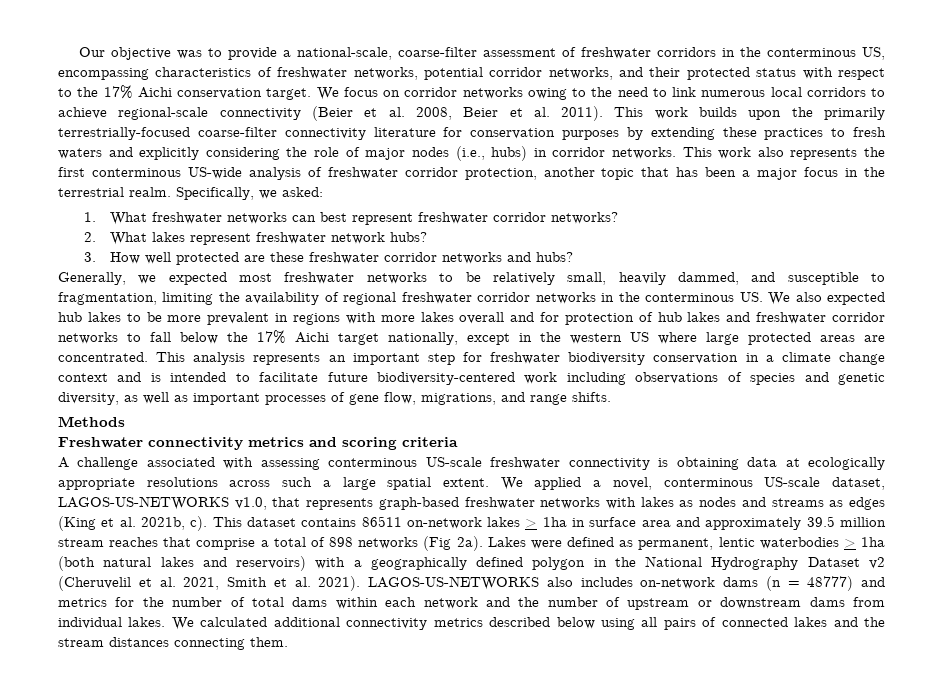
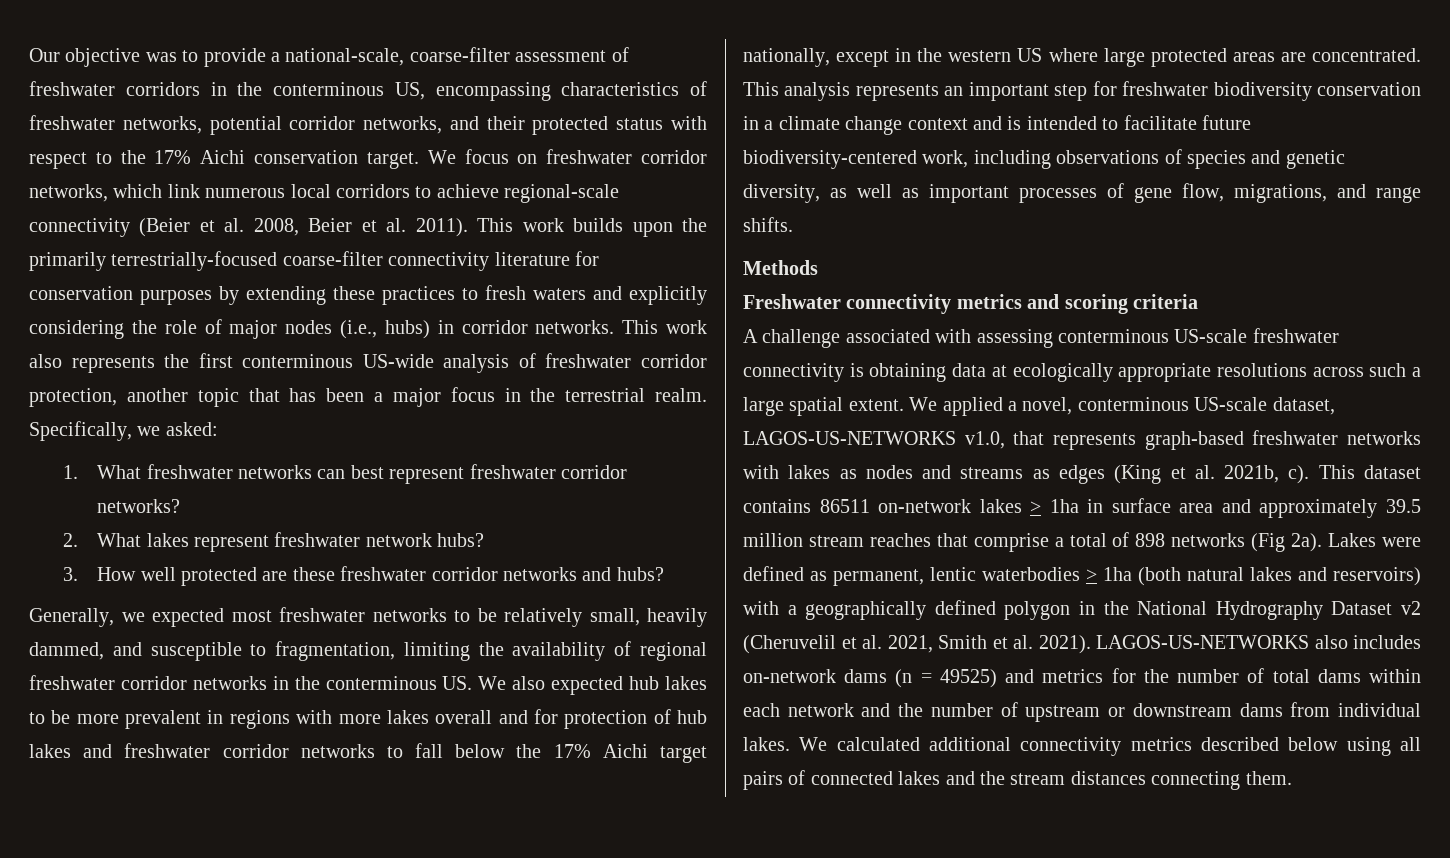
[404,87,667,100] corridor networks owing to the need to -> [546,149,707,164] [29,184,163,202] freshwater corridor networks, which
[524,372,558,384] work -> [922,150,969,168] work,
[807,576,854,591] 48777) -> [939,669,997,688] 49525)

